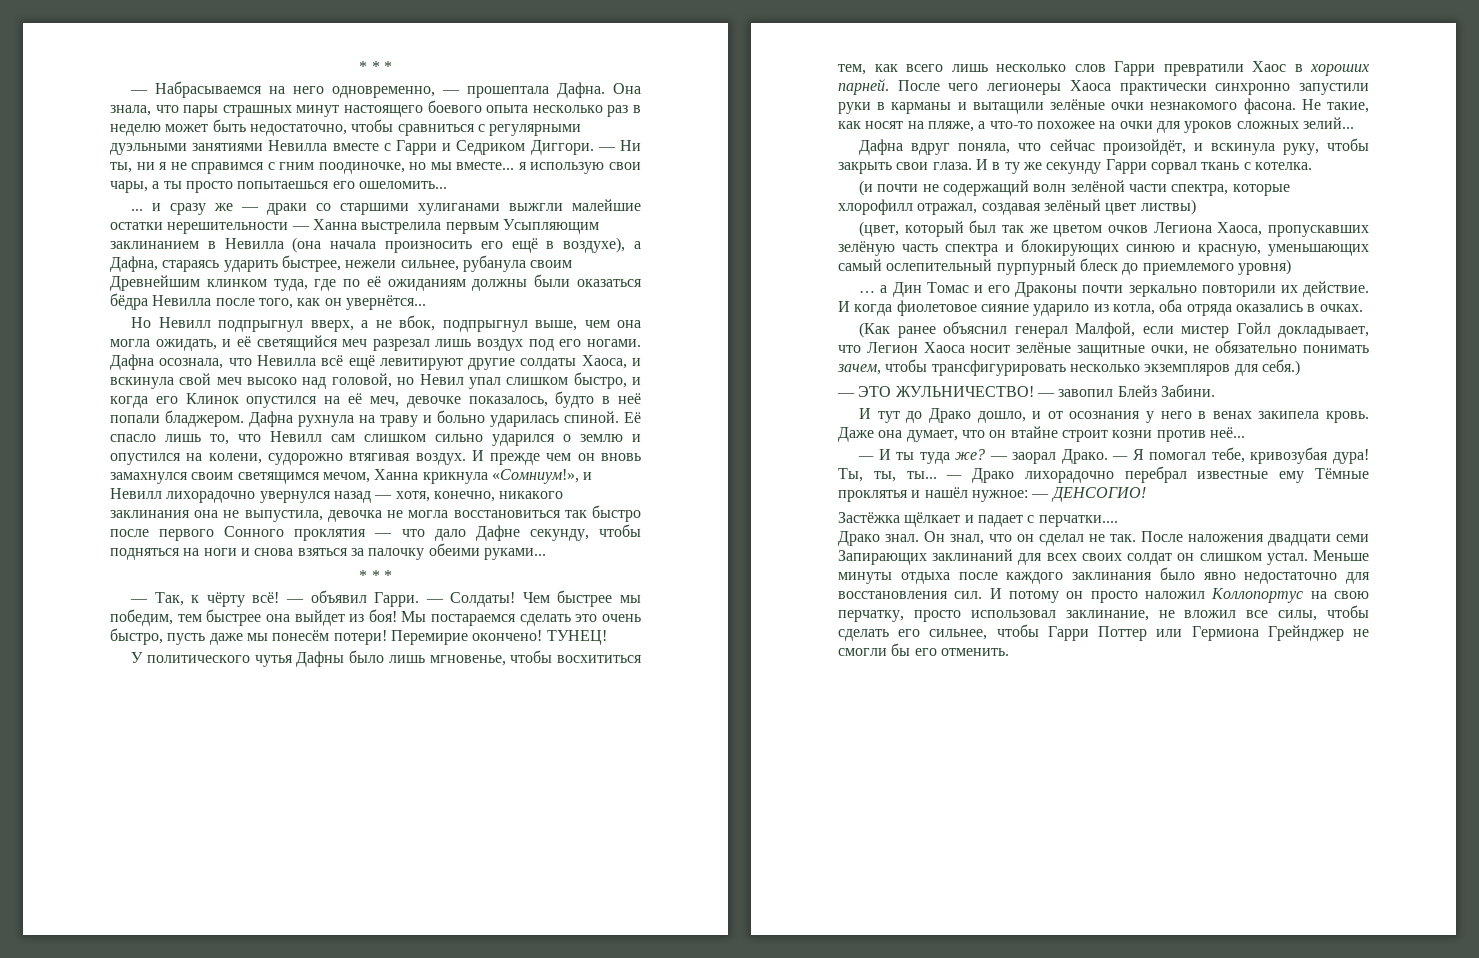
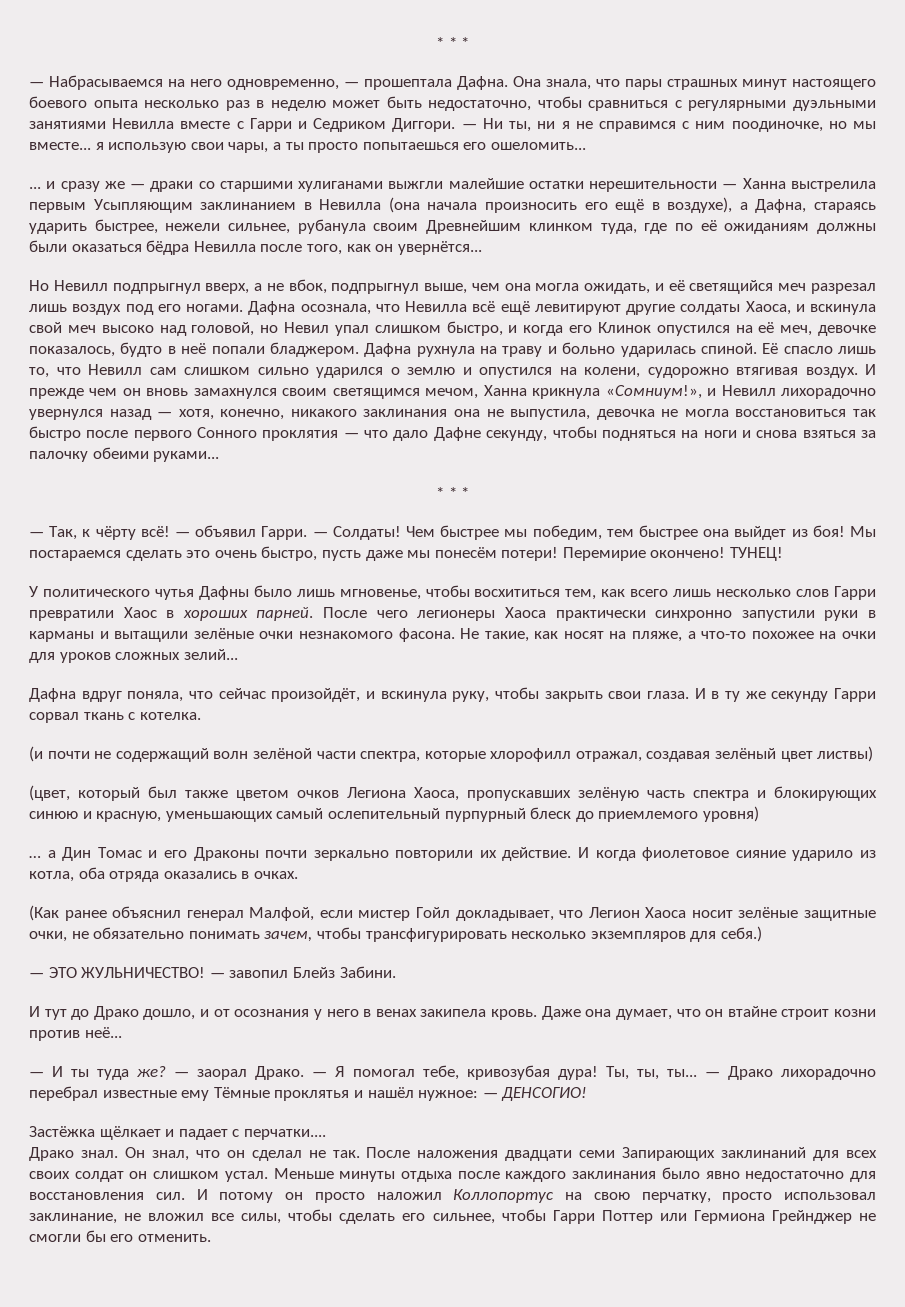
[279,162,315,170] гним -> [695,121,726,129] ним
[1002,225,1048,233] так же -> [185,790,228,798] также

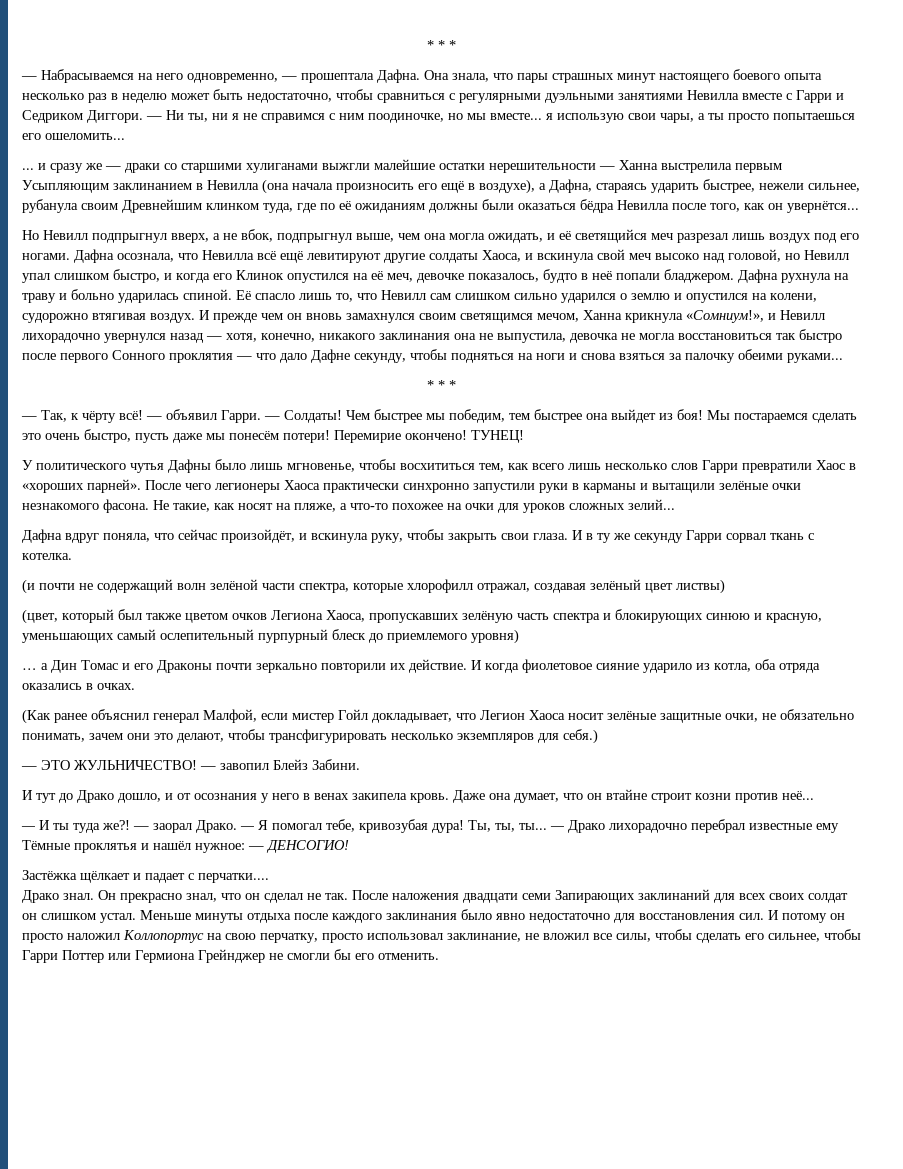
[284,322,329,333] Невил -> [804,250,849,260] Невилл
[182,607,314,621] хороших парней. -> [22,479,141,493] «хороших парней».
[188,931,313,942] понимать зачем, -> [22,733,224,743] понимать, зачем они это делают,
[137,1066,167,1077] же? -> [102,820,130,830] же?!
(145, 1152) none -> [120,893,182,903] прекрасно

